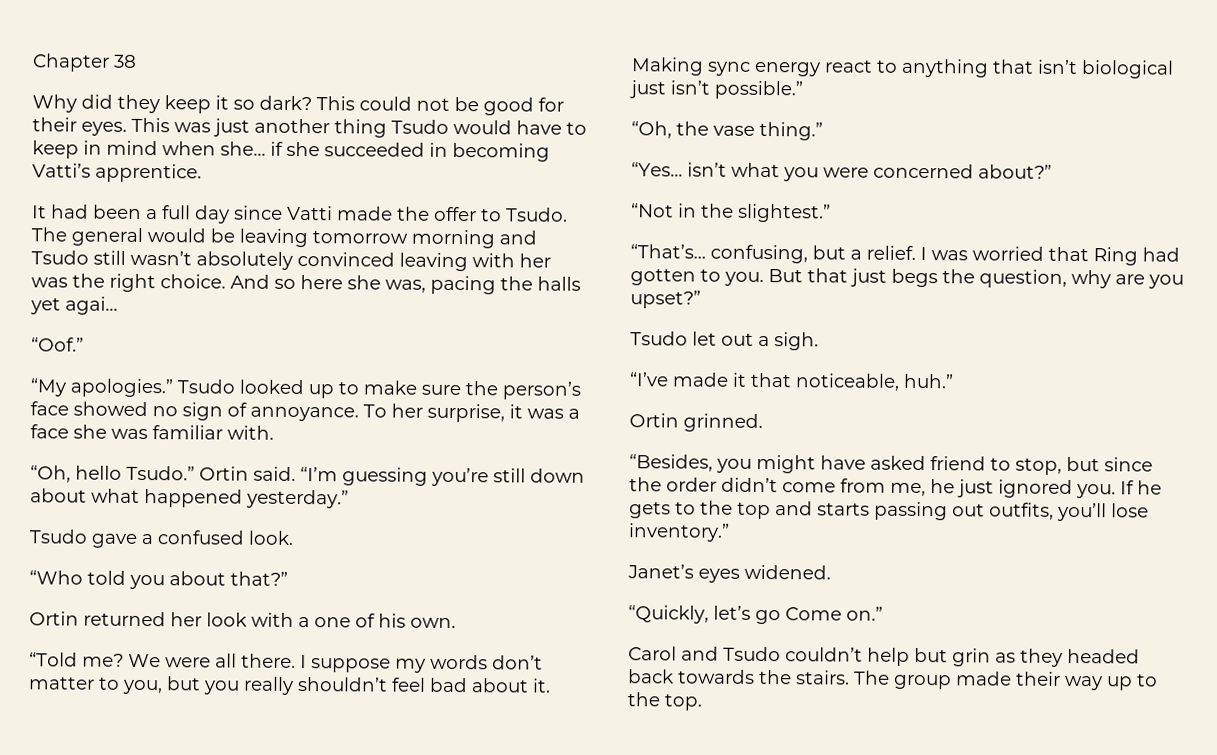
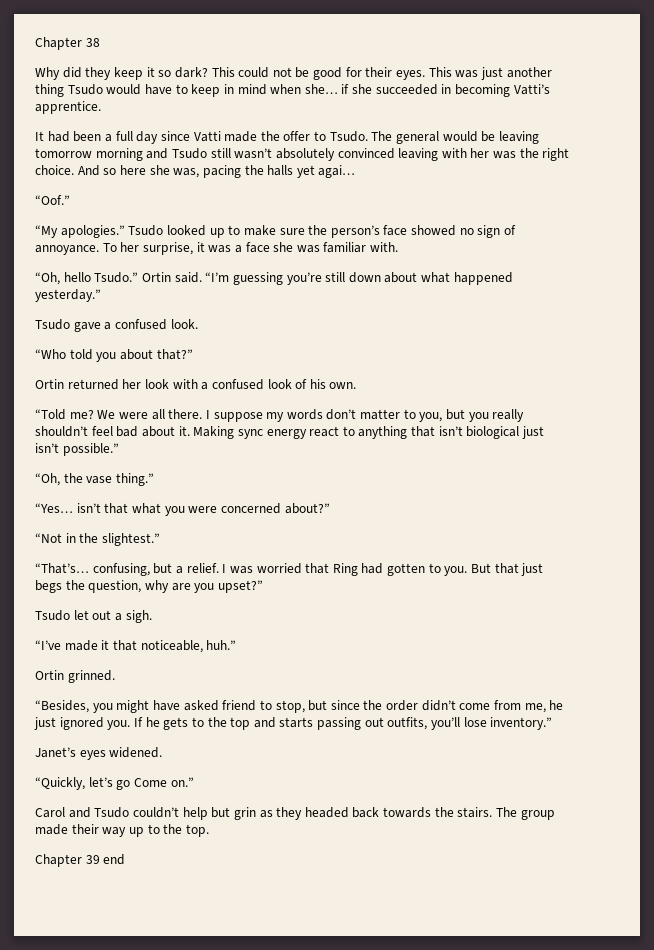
[314,617,351,628] one -> [211,379,292,390] confused look
(727, 169) none -> [104,503,129,514] that
(702, 702) none -> [35,854,126,867] // Chapter 39 end

